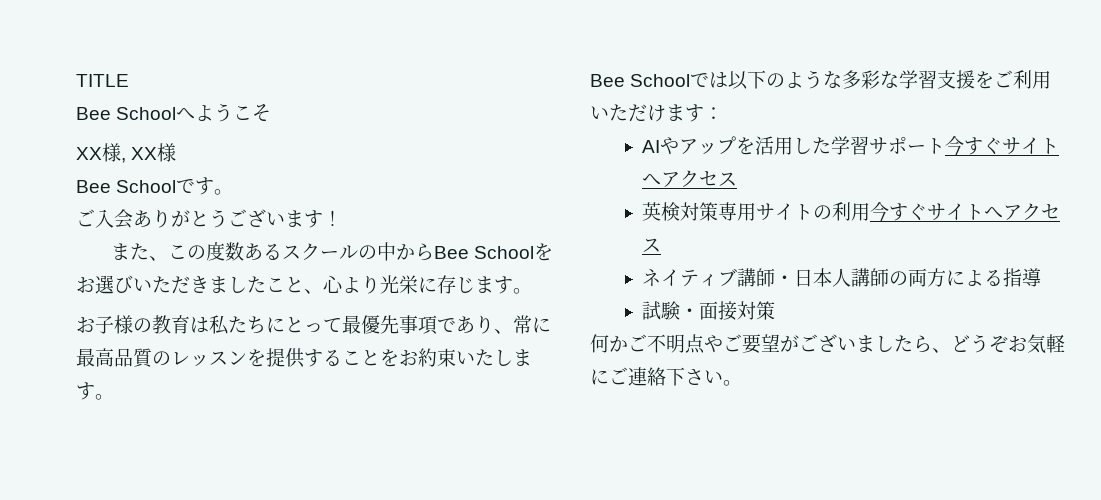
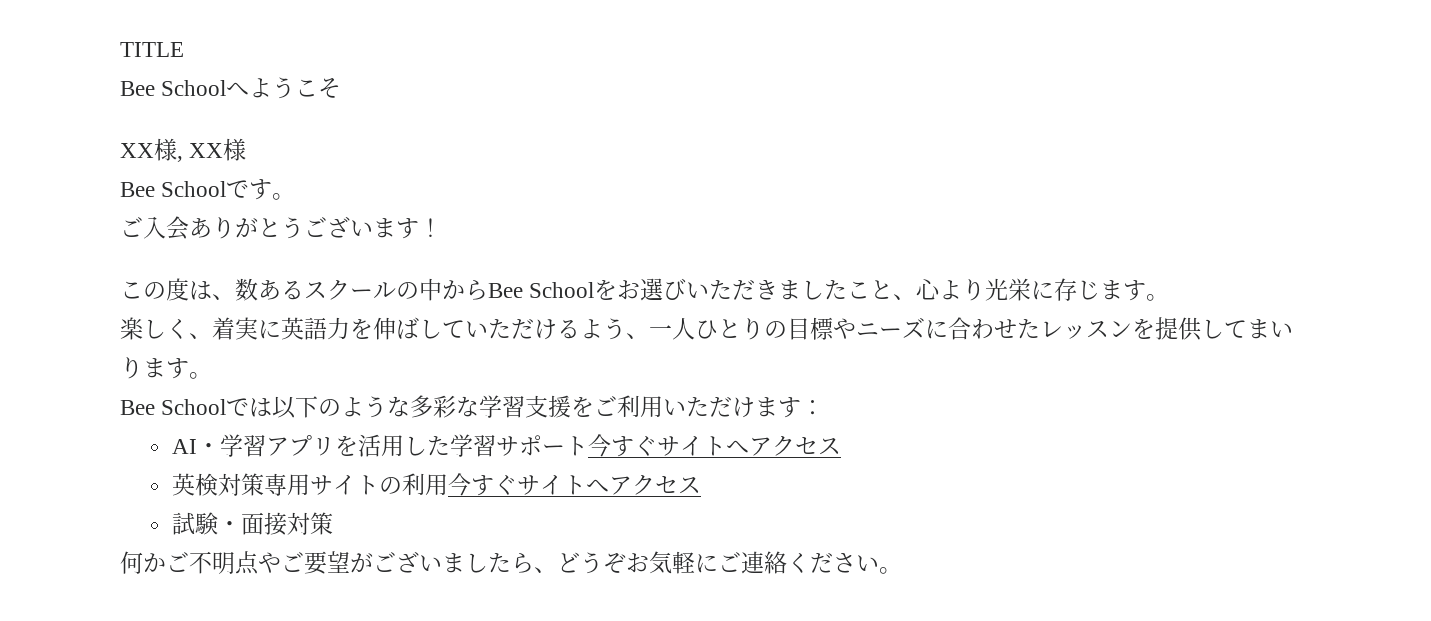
[111,242,226,261] また、この度 -> [120,278,235,301] この度は、
[76,315,551,335] [76,348,513,368] お子様の教育は私たちにとって最優先事項であり、常に最高品質のレッスンを提供することをお約束いたし -> [120,317,1293,341] [120,357,143,379] 楽しく、着実に英語力を伸ばしていただけるよう、一人ひとりの目標やニーズに合わせたレッスンを提供してまいり
[660,136,737,155] やアップ -> [196,434,335,457] ・学習アプリ
[642,268,1042,287] // ネイティブ講師・日本人講師の両方による指導 -> (701, 485) none
[666,367,685,386] 下 -> [787,552,833,573] くだ

